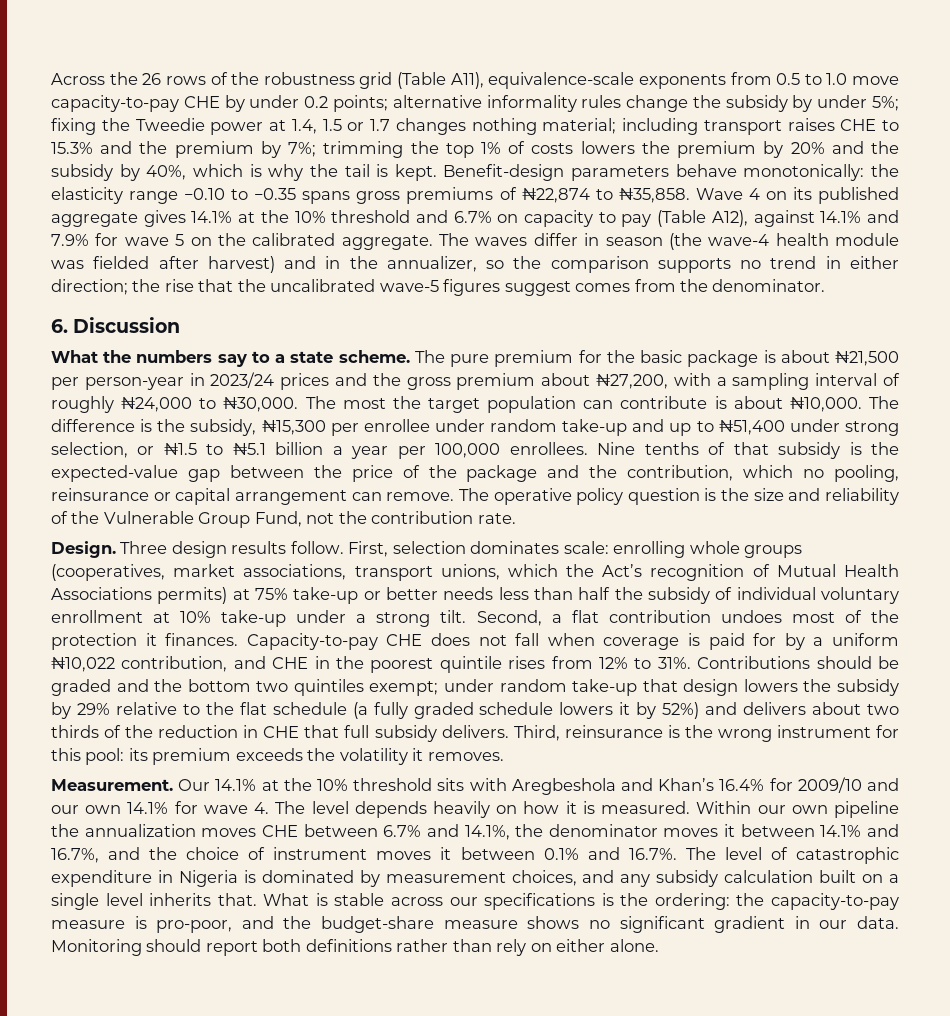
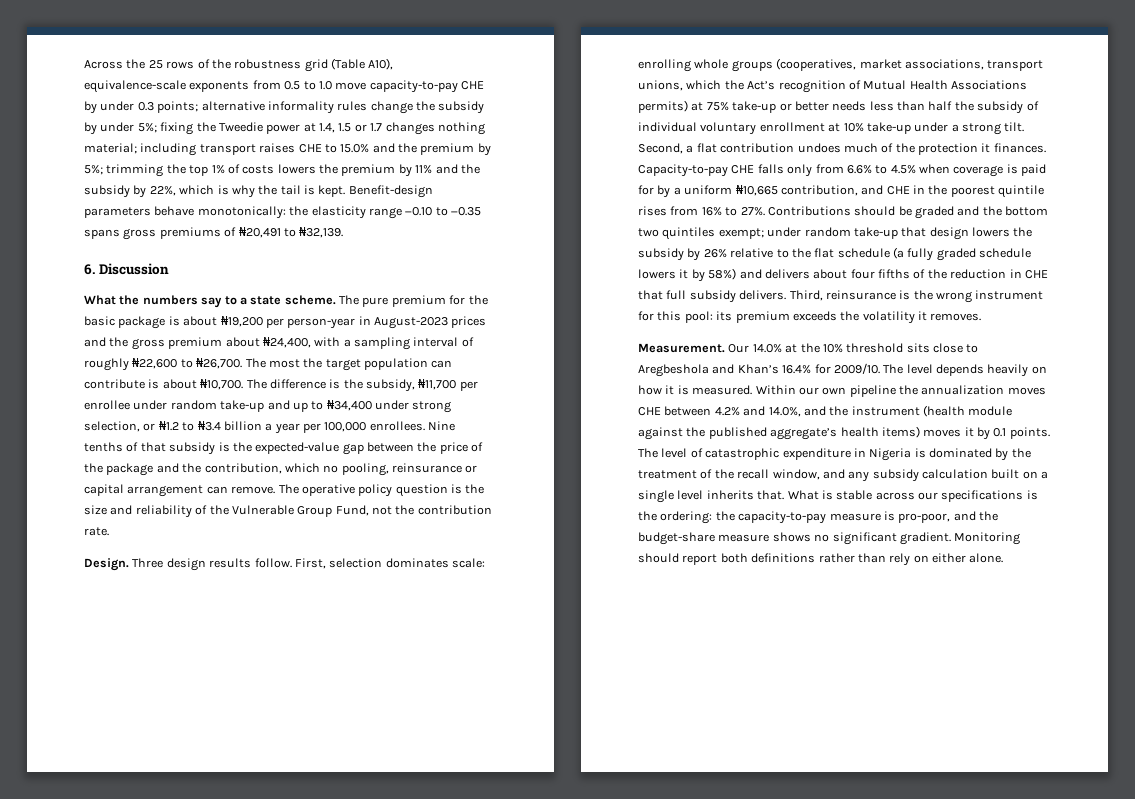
[142,73,162,85] 26 -> [148,60,163,69] 25
[450,72,484,89] A11), -> [368,58,394,70] A10),
[304,96,329,108] 0.2 -> [137,102,154,111] 0.3
[51,142,93,154] 15.3% -> [340,144,370,153] 15.0%
[288,142,317,157] 7%; -> [84,165,103,175] 5%;
[790,142,825,154] 20% -> [415,165,433,174] 11%
[146,165,187,180] 40%, -> [149,186,176,196] 22%,
[521,187,899,204] [51,210,900,227] [51,233,899,250] [51,256,899,273] [51,279,826,296] ₦22,874 to ₦35,858. Wave 4 on its published aggregate gives 14.1% at the 10% threshold and 6.7% on capacity to pay (Table A12), against 14.1% and 7.9% for wave 5 on the calibrated aggregate. The waves differ in season (the wave-4 health module was fielded after harvest) and in the annualizer, so the comparison supports no trend in either direction; the rise that the uncalibrated wave-5 figures suggest comes from the denominator. -> [238,227,344,238] ₦20,491 to ₦32,139.
[835,351,900,366] ₦21,500 -> [220,316,263,327] ₦19,200
[210,372,275,388] 2023/24 -> [374,317,448,329] August-2023
[596,374,668,389] ₦27,200, -> [262,337,311,348] ₦24,400,
[121,397,299,412] ₦24,000 to ₦30,000. -> [132,358,243,369] ₦22,600 to ₦26,700.
[789,397,862,412] ₦10,000. -> [200,379,244,390] ₦10,700.
[261,420,326,435] ₦15,300 -> [418,379,457,390] ₦11,700
[718,420,785,435] ₦51,400 -> [326,400,372,411] ₦34,400
[163,443,266,455] ₦1.5 to ₦5.1 -> [158,421,221,431] ₦1.2 to ₦3.4
[791,612,835,623] most -> [843,143,878,153] much
[431,633,540,646] does not fall -> [757,164,916,177] falls only from 6.6% to 4.5%
[51,657,115,672] ₦10,022 -> [735,185,778,196] ₦10,665
[598,657,691,669] 12% to 31%. -> [701,207,765,216] 16% to 27%.
[76,703,110,715] 29% -> [703,249,727,258] 26%
[662,702,700,719] 52%) -> [708,268,737,280] 58%)
[867,704,900,715] [51,725,99,738] two thirds -> [850,269,910,279] four fifths
[215,779,257,791] 14.1% -> [752,344,782,353] 14.0%
[469,778,507,791] with -> [933,343,979,353] close to
[797,777,900,793] [51,801,270,814] 2009/10 and our own 14.1% for wave 4. -> [833,363,880,374] 2009/10.
[383,824,899,840] [51,847,677,863] 6.7% and 14.1%, the denominator moves it between 14.1% and 16.7%, and the choice of instrument moves it between 0.1% and 16.7%. -> [714,405,1013,417] [638,426,1050,440] 4.2% and 14.0%, and the instrument (health module against the published aggregate’s health items) moves it by 0.1 points.
[385,870,577,886] measurement choices, -> [1011,448,1031,458] [638,469,820,480] the treatment of the recall window,
[714,916,900,933] gradient in our data. -> [899,532,951,545] gradient.

